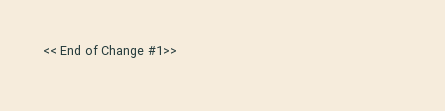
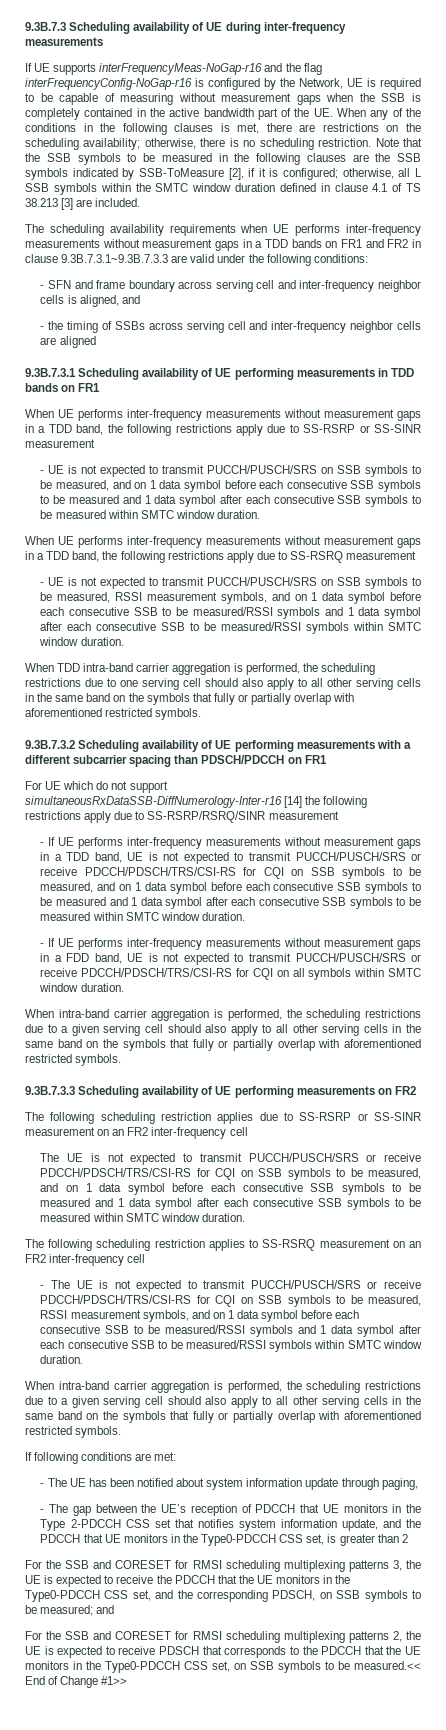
[43,48,57,55] << -> [25,22,346,34] [25,37,103,46] [25,63,322,75] [25,78,421,90] [25,93,422,105] [25,108,422,120] [25,123,421,135] [25,138,423,150] [25,153,421,165] [25,168,422,180] [25,183,421,195] [25,198,141,210] [25,224,421,236] [25,239,422,251] [25,254,368,266] [40,280,421,292] [40,295,140,307] [40,321,421,333] [40,336,96,348] [25,368,414,380] [25,383,101,392] [25,409,421,421] [25,424,422,436] [25,439,95,448] [40,465,421,477] [40,480,422,492] [40,495,422,507] [40,510,260,519] [25,536,421,548] [25,551,417,563] [40,577,421,589] [40,592,421,604] [40,607,421,619] [40,622,421,634] [39,637,124,646] [25,663,375,675] [25,678,421,690] [25,693,355,705] [25,708,202,720] [25,740,411,752] [25,755,327,767] [25,781,168,793] [25,796,368,808] [25,811,339,823] [40,837,422,849] [40,852,421,864] [40,867,422,879] [40,882,421,894] [40,897,422,909] [40,912,245,921] [40,938,422,950] [40,953,421,965] [40,968,422,980] [39,983,124,992] [25,1009,421,1021] [25,1024,422,1036] [25,1039,421,1051] [25,1054,122,1066] [25,1086,416,1098] [25,1112,421,1124] [25,1127,248,1139] [40,1153,421,1165] [40,1168,422,1180] [40,1183,422,1195] [40,1198,421,1210] [40,1213,245,1222] [25,1239,422,1251] [25,1254,146,1266] [40,1280,421,1292] [40,1295,422,1307] [40,1310,360,1322] [40,1325,421,1337] [40,1340,422,1352] [40,1355,84,1364] [25,1381,421,1393] [25,1396,422,1408] [25,1411,421,1423] [25,1426,122,1438] [25,1452,177,1464] [40,1478,418,1490] [40,1504,421,1516] [40,1519,421,1531] [40,1534,408,1546] [25,1560,421,1572] [25,1575,351,1587] [25,1590,421,1602] [25,1605,115,1616] [25,1631,421,1643] [25,1646,422,1658] [25,1661,421,1673] 9.3B.7.3 Scheduling availability of UE during inter-frequency measurements // If UE supports interFrequencyMeas-NoGap-r16 and the flag interFrequencyConfig-NoGap-r16 is configured by the Network, UE is required to be capable of measuring without measurement gaps when the SSB is completely contained in the active bandwidth part of the UE. When any of the conditions in the following clauses is met, there are restrictions on the scheduling availability; otherwise, there is no scheduling restriction. Note that the SSB symbols to be measured in the following clauses are the SSB symbols indicated by SSB-ToMeasure [2], if it is configured; otherwise, all L SSB symbols within the SMTC window duration defined in clause 4.1 of TS 38.213 [3] are included. // The scheduling availability requirements when UE performs inter-frequency measurements without measurement gaps in a TDD bands on FR1 and FR2 in clause 9.3B.7.3.1~9.3B.7.3.3 are valid under the following conditions: // - SFN and frame boundary across serving cell and inter-frequency neighbor cells is aligned, and // - the timing of SSBs across serving cell and inter-frequency neighbor cells are aligned // 9.3B.7.3.1 Scheduling availability of UE performing measurements in TDD bands on FR1 // When UE performs inter-frequency measurements without measurement gaps in a TDD band, the following restrictions apply due to SS-RSRP or SS-SINR measurement // - UE is not expected to transmit PUCCH/PUSCH/SRS on SSB symbols to be measured, and on 1 data symbol before each consecutive SSB symbols to be measured and 1 data symbol after each consecutive SSB symbols to be measured within SMTC window duration. // When UE performs inter-frequency measurements without measurement gaps in a TDD band, the following restrictions apply due to SS-RSRQ measurement // - UE is not expected to transmit PUCCH/PUSCH/SRS on SSB symbols to be measured, RSSI measurement symbols, and on 1 data symbol before each consecutive SSB to be measured/RSSI symbols and 1 data symbol after each consecutive SSB to be measured/RSSI symbols within SMTC window duration. // When TDD intra-band carrier aggregation is performed, the scheduling restrictions due to one serving cell should also apply to all other serving cells in the same band on the symbols that fully or partially overlap with aforementioned restricted symbols. // 9.3B.7.3.2 Scheduling availability of UE performing measurements with a different subcarrier spacing than PDSCH/PDCCH on FR1 // For UE which do not support simultaneousRxDataSSB-DiffNumerology-Inter-r16 [14] the following restrictions apply due to SS-RSRP/RSRQ/SINR measurement // - If UE performs inter-frequency measurements without measurement gaps in a TDD band, UE is not expected to transmit PUCCH/PUSCH/SRS or receive PDCCH/PDSCH/TRS/CSI-RS for CQI on SSB symbols to be measured, and on 1 data symbol before each consecutive SSB symbols to be measured and 1 data symbol after each consecutive SSB symbols to be measured within SMTC window duration. // - If UE performs inter-frequency measurements without measurement gaps in a FDD band, UE is not expected to transmit PUCCH/PUSCH/SRS or receive PDCCH/PDSCH/TRS/CSI-RS for CQI on all symbols within SMTC window duration. // When intra-band carrier aggregation is performed, the scheduling restrictions due to a given serving cell should also apply to all other serving cells in the same band on the symbols that fully or partially overlap with aforementioned restricted symbols. // 9.3B.7.3.3 Scheduling availability of UE performing measurements on FR2 // The following scheduling restriction applies due to SS-RSRP or SS-SINR measurement on an FR2 inter-frequency cell // The UE is not expected to transmit PUCCH/PUSCH/SRS or receive PDCCH/PDSCH/TRS/CSI-RS for CQI on SSB symbols to be measured, and on 1 data symbol before each consecutive SSB symbols to be measured and 1 data symbol after each consecutive SSB symbols to be measured within SMTC window duration. // The following scheduling restriction applies to SS-RSRQ measurement on an FR2 inter-frequency cell // - The UE is not expected to transmit PUCCH/PUSCH/SRS or receive PDCCH/PDSCH/TRS/CSI-RS for CQI on SSB symbols to be measured, RSSI measurement symbols, and on 1 data symbol before each consecutive SSB to be measured/RSSI symbols and 1 data symbol after each consecutive SSB to be measured/RSSI symbols within SMTC window duration. // When intra-band carrier aggregation is performed, the scheduling restrictions due to a given serving cell should also apply to all other serving cells in the same band on the symbols that fully or partially overlap with aforementioned restricted symbols. // If following conditions are met: // - The UE has been notified about system information update through paging, // - The gap between the UE’s reception of PDCCH that UE monitors in the Type 2-PDCCH CSS set that notifies system information update, and the PDCCH that UE monitors in the Type0-PDCCH CSS set, is greater than 2 // For the SSB and CORESET for RMSI scheduling multiplexing patterns 3, the UE is expected to receive the PDCCH that the UE monitors in the Type0-PDCCH CSS set, and the corresponding PDSCH, on SSB symbols to be measured; and // For the SSB and CORESET for RMSI scheduling multiplexing patterns 2, the UE is expected to receive PDSCH that corresponds to the PDCCH that the UE monitors in the Type0-PDCCH CSS set, on SSB symbols to be measured.<<

